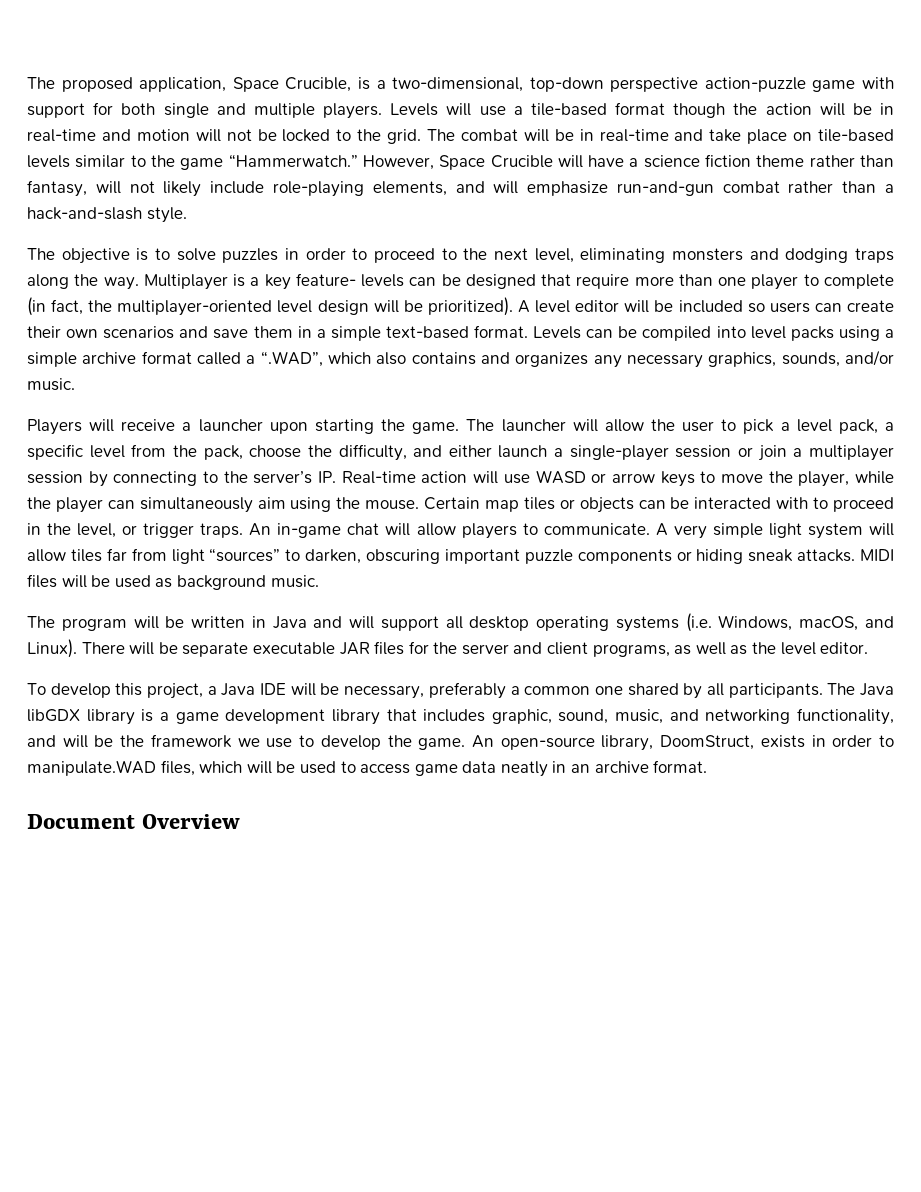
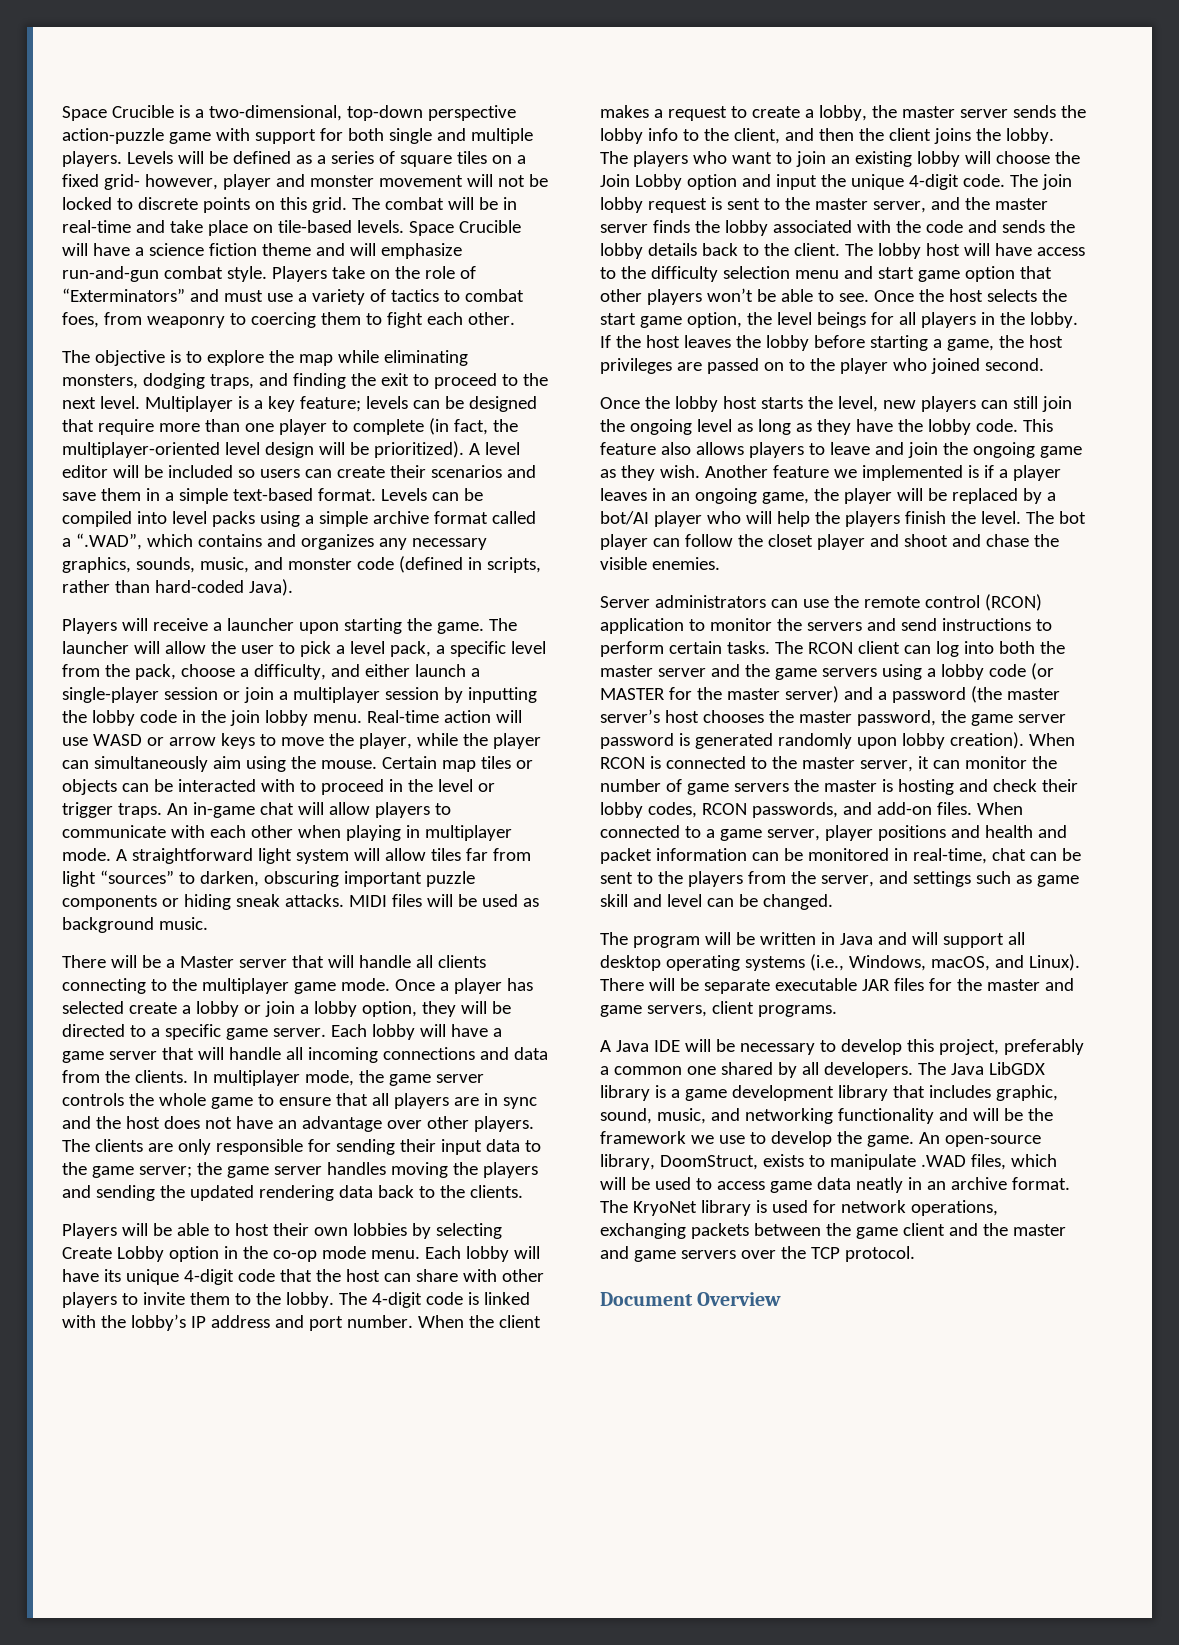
[27,77,352,92] The proposed application, Space Crucible, -> [62,105,174,121] Space Crucible
[479,102,894,118] [27,129,190,142] use a tile-based format though the action will be in real-time and motion -> [208,151,526,167] [62,174,463,190] be defined as a series of square tiles on a fixed grid- however, player and monster movement
[357,129,382,141] the -> [137,197,307,213] discrete points on this
[27,154,434,170] levels similar to the game “Hammerwatch.” However, -> [356,220,404,233] levels.
[809,155,894,167] [27,180,447,197] rather than fantasy, will not likely include role-playing elements, -> (311, 249) none
[788,181,895,193] [27,207,187,223] [27,248,346,264] rather than a hack-and-slash style. // The objective is to solve puzzles in order -> [226,266,476,282] [62,288,524,305] [62,312,515,328] [62,350,468,366] [62,373,409,389] style. Players take on the role of “Exterminators” and must use a variety of tactics to combat foes, from weaponry to coercing them to fight each other. // The objective is to explore the map while eliminating monsters, dodging traps, and finding the exit
[534,248,894,263] [27,274,139,290] level, eliminating monsters and dodging traps along the way. -> [99,396,140,409] level.
[295,273,356,286] feature- -> [299,396,361,412] feature;
[66,329,99,338] own -> (426, 471) none
[376,352,407,365] also -> (193, 540) none
[845,350,895,366] [27,378,75,391] and/or music. -> [199,556,541,573] [62,579,293,596] music, and monster code (defined in scripts, rather than hard-coded Java).
[307,445,332,457] the -> [239,668,249,677] a
[113,471,337,486] connecting to the server’s IP. -> [467,687,537,703] [62,710,362,726] inputting the lobby code in the join lobby menu.
[77,523,117,538] level, -> [437,779,473,792] level
[543,523,763,539] communicate. A very simple -> [62,825,512,841] [62,848,253,864] communicate with each other when playing in multiplayer mode. A straightforward
(319, 581) none -> [62,955,486,968] [62,978,533,994] [62,1001,511,1017] [62,1024,502,1040] [62,1047,548,1063] [62,1070,484,1086] [62,1093,537,1109] [62,1116,534,1132] [62,1139,541,1155] [62,1162,538,1178] [62,1185,523,1201] [62,1223,502,1239] [62,1246,540,1262] [62,1269,544,1285] [62,1292,530,1308] [62,1314,541,1331] [600,105,1086,121] [600,128,1054,144] [600,151,1080,167] [600,174,1072,190] [600,197,1048,213] [600,220,1075,236] [600,243,1085,259] [600,266,1052,282] [600,288,1067,305] [600,312,1078,328] [600,335,1063,351] [600,358,1044,374] [600,396,1072,412] [600,419,1053,435] [600,442,1082,458] [600,465,1061,481] [600,488,1056,504] [600,511,1086,527] [600,534,1059,550] [600,557,720,570] [600,594,1042,611] [600,618,1052,634] [600,641,1065,657] [600,663,1054,680] [600,686,1060,703] [600,709,1066,726] [600,732,1075,749] [600,756,1057,772] [600,779,1078,795] [600,802,1023,818] [600,825,1067,841] [600,848,1081,864] [600,871,1079,887] [600,894,833,910] // There will be a Master server that will handle all clients connecting to the multiplayer game mode. Once a player has selected create a lobby or join a lobby option, they will be directed to a specific game server. Each lobby will have a game server that will handle all incoming connections and data from the clients. In multiplayer mode, the game server controls the whole game to ensure that all players are in sync and the host does not have an advantage over other players. The clients are only responsible for sending their input data to the game server; the game server handles moving the players and sending the updated rendering data back to the clients. // Players will be able to host their own lobbies by selecting Create Lobby option in the co-op mode menu. Each lobby will have its unique 4-digit code that the host can share with other players to invite them to the lobby. The 4-digit code is linked with the lobby’s IP address and port number. When the client makes a request to create a lobby, the master server sends the lobby info to the client, and then the client joins the lobby. The players who want to join an existing lobby will choose the Join Lobby option and input the unique 4-digit code. The join lobby request is sent to the master server, and the master server finds the lobby associated with the code and sends the lobby details back to the client. The lobby host will have access to the difficulty selection menu and start game option that other players won’t be able to see. Once the host selects the start game option, the level beings for all players in the lobby. If the host leaves the lobby before starting a game, the host privileges are passed on to the player who joined second. // Once the lobby host starts the level, new players can still join the ongoing level as long as they have the lobby code. This feature also allows players to leave and join the ongoing game as they wish. Another feature we implemented is if a player leaves in an ongoing game, the player will be replaced by a bot/AI player who will help the players finish the level. The bot player can follow the closet player and shoot and chase the visible enemies. // Server administrators can use the remote control (RCON) application to monitor the servers and send instructions to perform certain tasks. The RCON client can log into both the master server and the game servers using a lobby code (or MASTER for the master server) and a password (the master server’s host chooses the master password, the game server password is generated randomly upon lobby creation). When RCON is connected to the master server, it can monitor the number of game servers the master is hosting and check their lobby codes, RCON passwords, and add-on files. When connected to a game server, player positions and health and packet information can be monitored in real-time, chat can be sent to the players from the server, and settings such as game skill and level can be changed.
[685,613,712,632] (i.e. -> [809,954,844,971] (i.e.,
[461,642,869,657] [27,683,425,699] server and client programs, as well as the level editor. // To develop this project, a Java IDE will be necessary, -> [986,978,1074,991] [600,1001,837,1017] [600,1039,999,1055] master and game servers, client programs. // A Java IDE will be necessary to develop this project,
[728,683,823,698] participants. -> [823,1062,913,1078] developers.
[27,709,80,722] libGDX -> [988,1062,1045,1075] LibGDX
[796,708,894,725] functionality, -> [837,1108,934,1124] functionality
[811,735,894,747] [27,760,156,776] in order to manipulate.WAD -> [808,1154,966,1170] to manipulate .WAD
(708, 766) none -> [600,1200,998,1216] [600,1223,1066,1239] [600,1246,915,1262] The KryoNet library is used for network operations, exchanging packets between the game client and the master and game servers over the TCP protocol.

